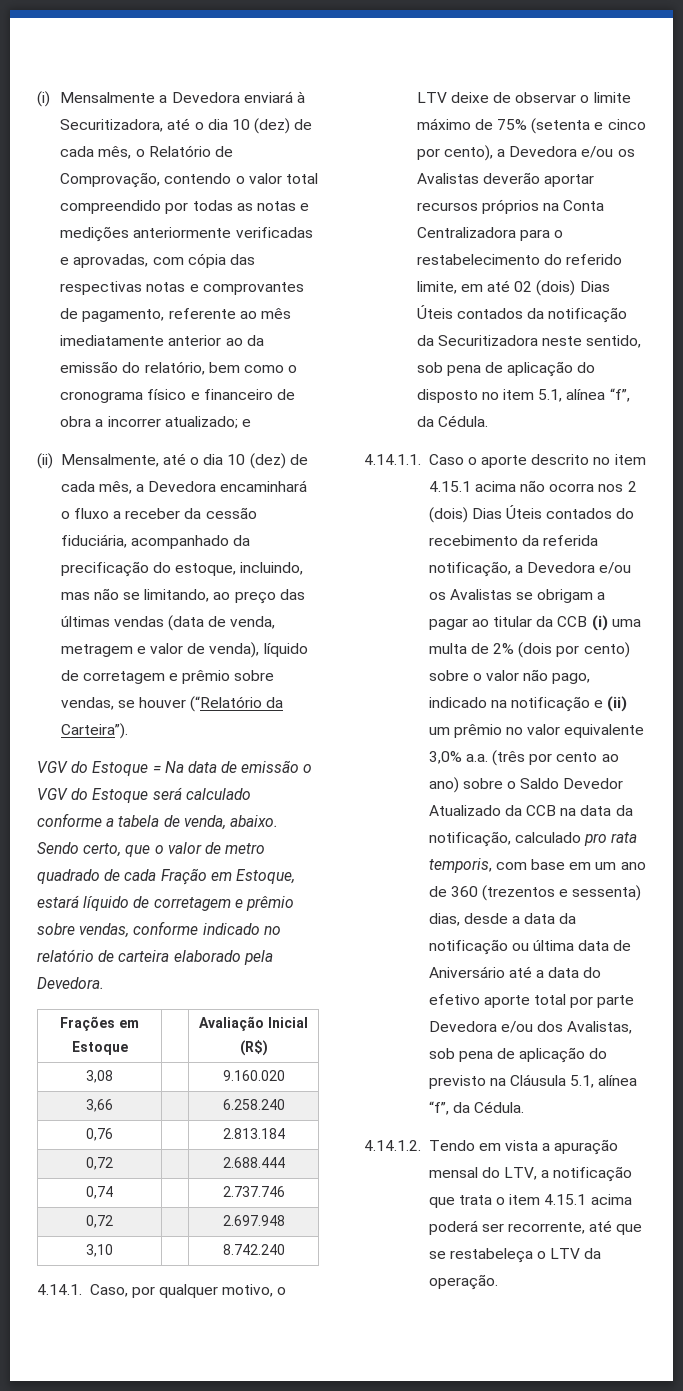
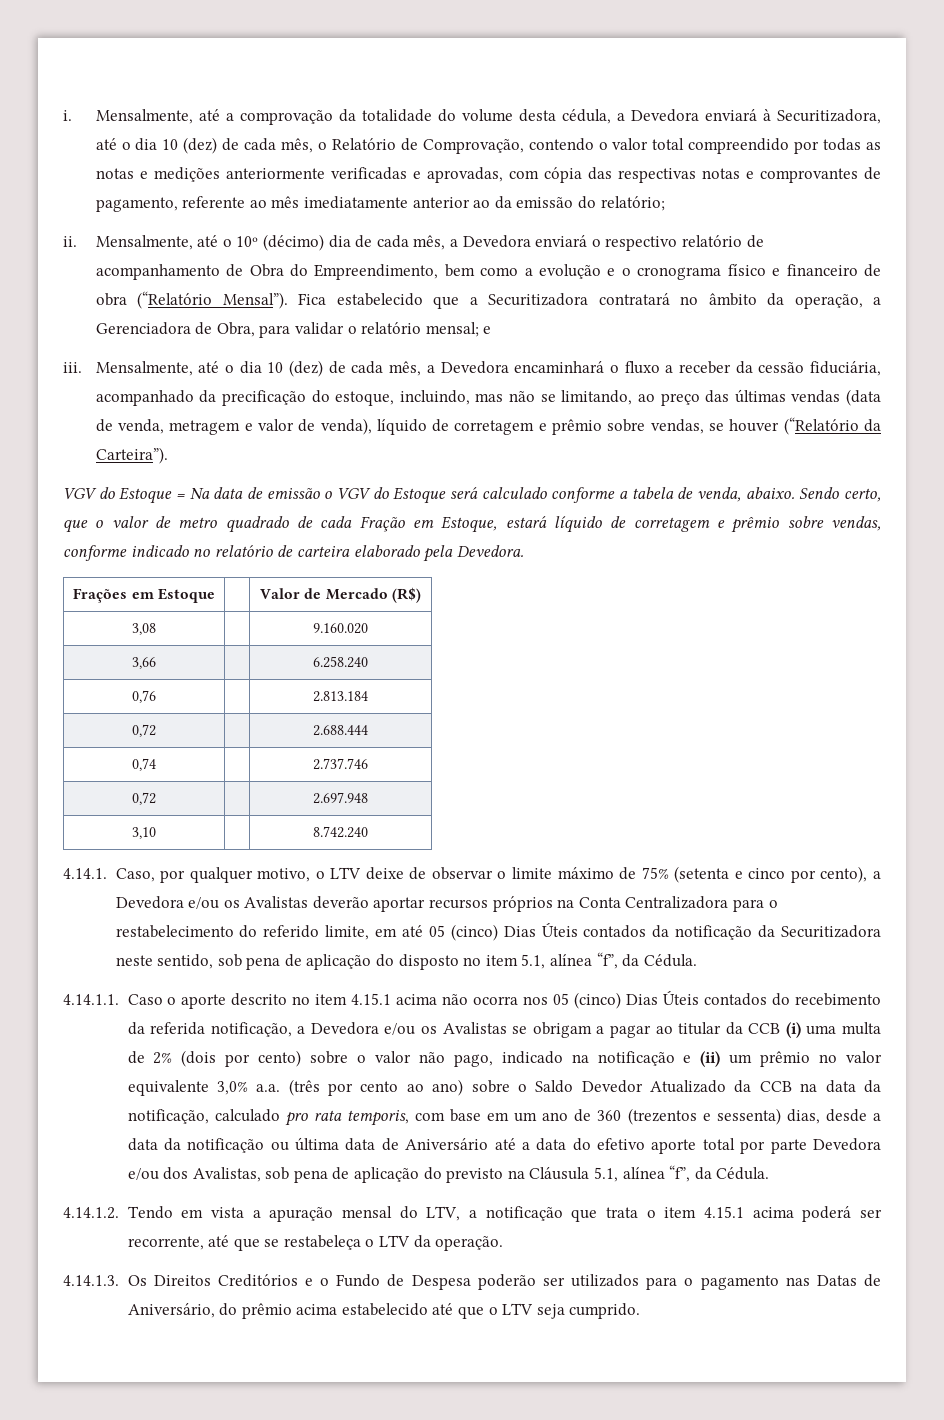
[37,91,156,107] (i) Mensalmente -> [63,109,611,125] i. Mensalmente, até a comprovação da totalidade do volume desta cédula,
[144,361,284,375] relatório, bem como -> [600,196,665,211] [63,234,764,251] [95,264,616,280] relatório; // ii. Mensalmente, até o 10º (décimo) dia de cada mês, a Devedora enviará o respectivo relatório de acompanhamento de Obra do Empreendimento, bem como a evolução e
[95,416,238,429] a incorrer atualizado; -> [137,291,881,309] [95,322,479,338] (“Relatório Mensal”). Fica estabelecido que a Securitizadora contratará no âmbito da operação, a Gerenciadora de Obra, para validar o relatório mensal;
[37,453,53,469] (ii) -> [63,362,82,373] iii.
[199,1016,308,1031] Avaliação Inicial -> [260,588,388,600] Valor de Mercado
[514,280,576,296] 02 (dois) -> [428,924,498,941] 05 (cinco)
[627,481,637,492] [428,507,468,523] 2 (dois) -> [553,992,622,1009] 05 (cinco)
(498, 1282) none -> [63,1274,881,1290] [127,1303,641,1319] // 4.14.1.3. Os Direitos Creditórios e o Fundo de Despesa poderão ser utilizados para o pagamento nas Datas de Aniversário, do prêmio acima estabelecido até que o LTV seja cumprido.

